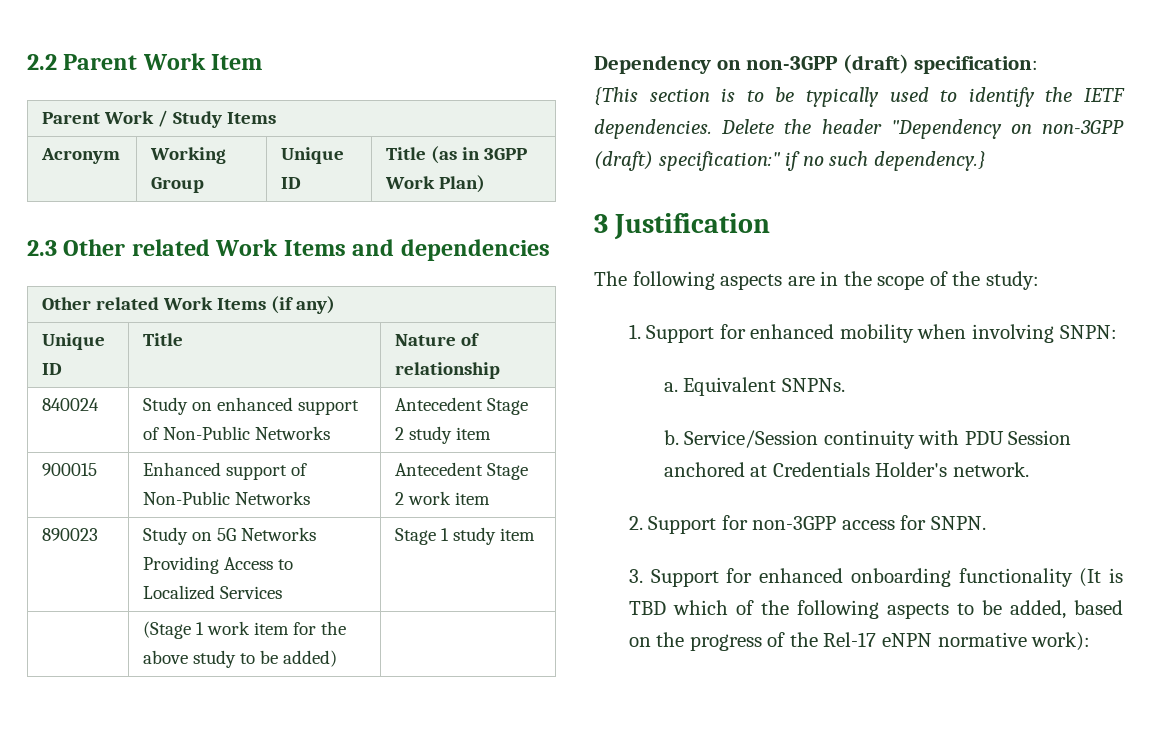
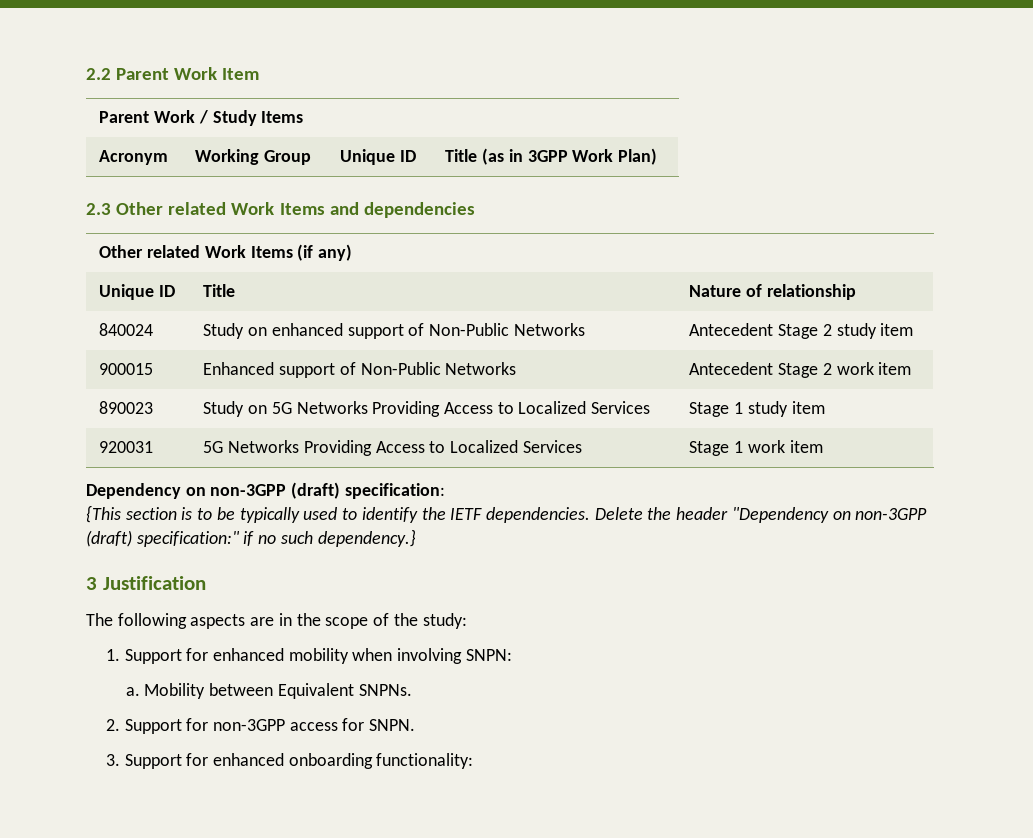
[143,621,347,639] [143,650,338,668] | (Stage 1 work item for the above study to be added) | -> [99,441,154,453] [203,440,582,456] [689,440,823,456] 920031 | 5G Networks Providing Access to Localized Services | Stage 1 work item
(678, 387) none -> [144,683,274,699] Mobility between
[663,430,1072,449] [663,462,1029,477] // b. Service/Session continuity with PDU Session anchored at Credentials Holder's network. -> (412, 690) none
[958,568,1123,587] [628,600,1123,619] [628,632,1091,651] functionality (It is TBD which of the following aspects to be added, based on the progress of the Rel-17 eNPN normative work): -> [376,753,474,769] functionality:

